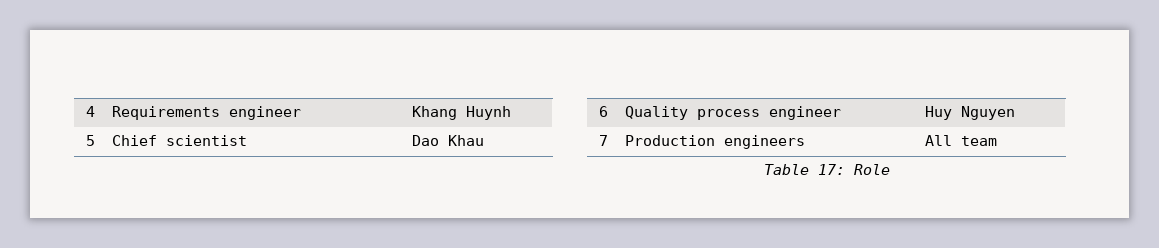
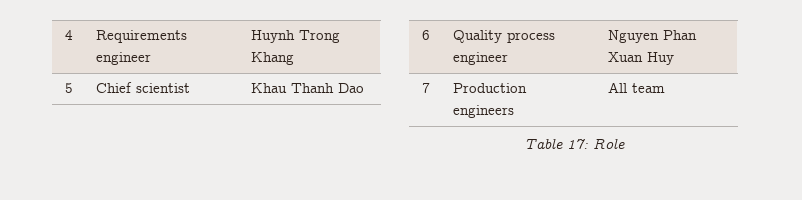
(301, 113) none -> [250,30,340,43] Huynh Trong
[465,106,511,120] Huynh -> (294, 58) none
(247, 140) none -> [250,83,334,93] Khau Thanh
[447,135,484,146] Khau -> (364, 88) none
(841, 113) none -> [607,30,697,43] [607,52,643,62] Nguyen Phan Xuan
[960,106,1015,120] Nguyen -> (674, 58) none

